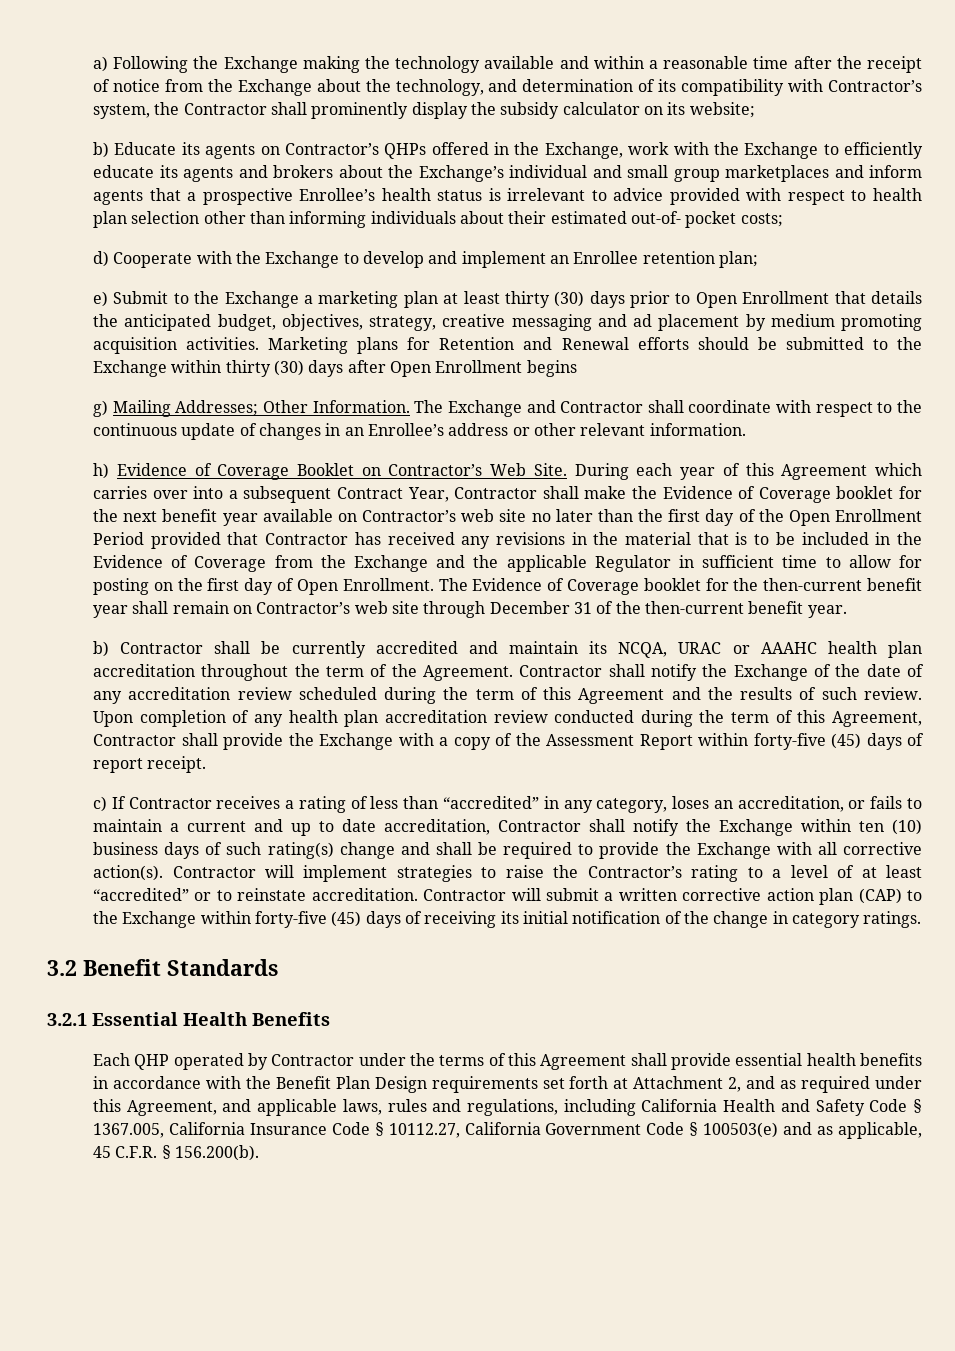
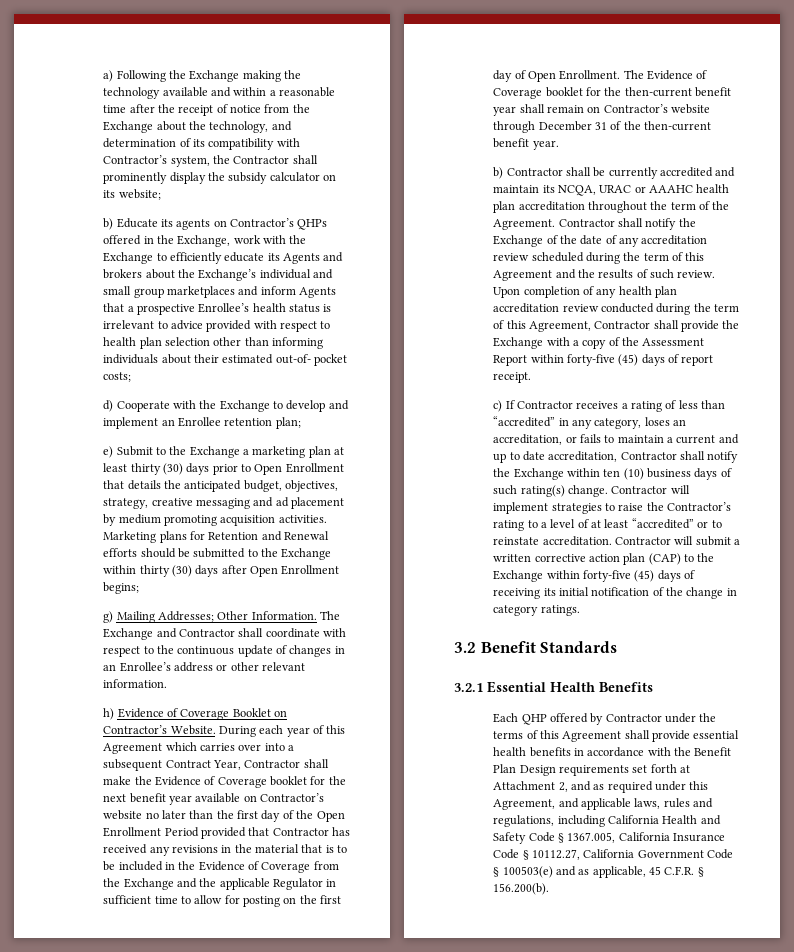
[183,167,234,182] agents -> [282,253,320,264] Agents
[93,190,144,205] agents -> [298,287,336,298] Agents
[526,360,577,377] begins -> [103,582,140,594] begins;
[490,463,567,476] Web Site. -> [170,725,216,735] Website.
[461,509,527,522] web site -> [103,810,143,820] website
[354,601,419,614] web site -> [670,104,710,114] website
[339,842,922,859] [93,865,164,881] change and shall be required to provide the Exchange with all corrective action(s). -> [567,485,608,497] change.
[173,1053,244,1070] operated -> [549,713,588,723] offered

